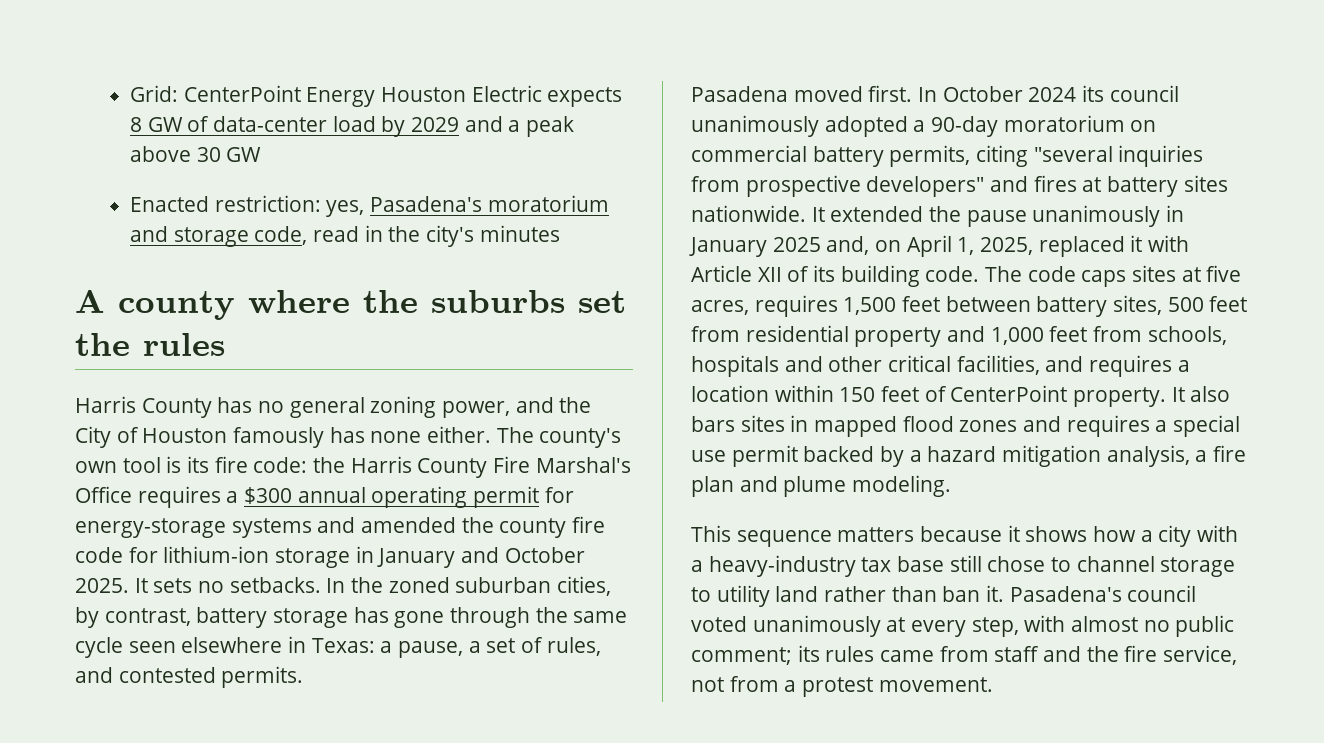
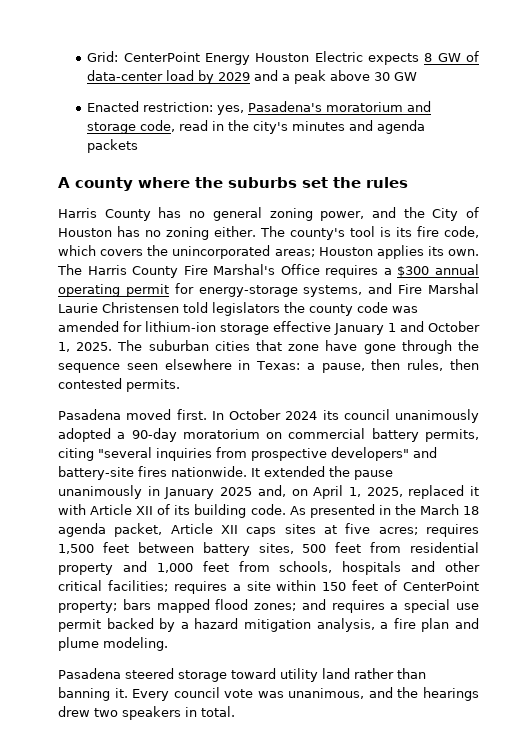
(560, 233) none -> [349,120,426,134] [87,139,139,153] and agenda packets
[233,427,422,448] famously has none -> [117,226,210,240] has no zoning
[75,461,117,473] own -> (345, 234) none
[253,457,346,473] code: the -> [443,226,479,238] [58,245,479,259] [57,264,82,275] code, which covers the unincorporated areas; Houston applies its own. The
[231,516,606,538] [75,546,585,568] [75,576,612,596] [75,607,389,628] systems and amended the county fire code for lithium-ion storage in January and October 2025. It sets no setbacks. In the zoned suburban cities, by contrast, battery storage has -> [303,283,479,297] [58,302,418,316] [58,321,480,335] [58,340,358,352] systems, and Fire Marshal Laurie Christensen told legislators the county code was amended for lithium-ion storage effective January 1 and October 1, 2025. The suburban cities that zone have
[573,611,628,623] [75,637,123,658] same cycle -> [58,363,120,373] sequence
[468,637,601,656] [75,667,113,683] a set of rules, and -> [371,359,480,371] then rules, then
[1033,175,1228,197] fires at battery sites -> [58,466,167,480] battery-site fires
[985,266,1076,282] The code -> [289,504,479,518] [58,523,238,537] As presented in the March 18 agenda packet, Article XII
[691,300,749,315] acres, -> [378,527,418,535] acres;
[956,355,1190,377] [691,385,769,402] facilities, and requires a location -> [107,580,271,594] facilities; requires a site
[1073,386,1231,407] [691,415,809,432] property. It also bars sites in -> [58,599,151,613] property; bars
[959,420,1018,432] zones -> [254,603,297,611] zones;
[691,525,1239,547] [691,555,1236,577] [691,585,1197,607] [691,615,1235,637] [691,645,1238,665] [691,676,993,697] This sequence matters because it shows how a city with a heavy-industry tax base still chose to channel storage to utility land rather than ban it. Pasadena's council voted unanimously at every step, with almost no public comment; its rules came from staff and the fire service, not from a protest movement. -> [58,668,426,682] [58,687,479,701] [58,706,235,720] Pasadena steered storage toward utility land rather than banning it. Every council vote was unanimous, and the hearings drew two speakers in total.

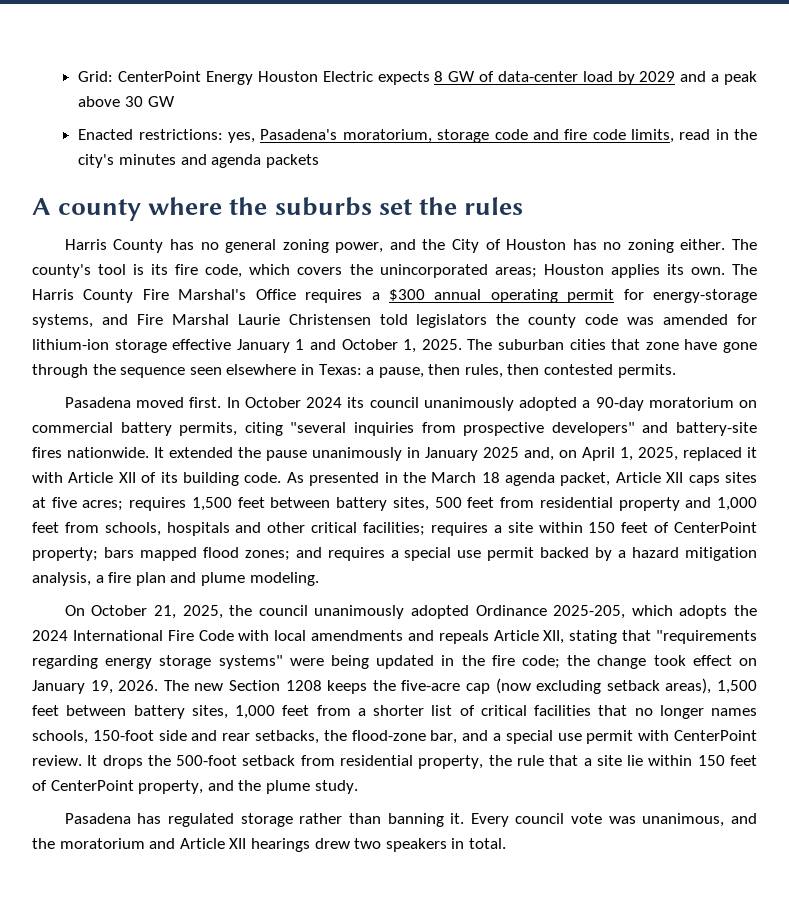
[143,102,214,112] restriction: -> [138,129,223,140] restrictions:
[326,101,432,112] [87,120,176,134] moratorium and storage code, -> [342,129,674,143] moratorium, storage code and fire code limits,
[58,668,350,682] Pasadena steered storage toward utility land -> [64,605,757,619] [32,630,757,644] [32,655,758,669] [32,678,758,694] [32,705,757,719] [32,730,757,744] [32,755,757,769] [32,780,358,794] [64,813,293,827] On October 21, 2025, the council unanimously adopted Ordinance 2025-205, which adopts the 2024 International Fire Code with local amendments and repeals Article XII, stating that "requirements regarding energy storage systems" were being updated in the fire code; the change took effect on January 19, 2026. The new Section 1208 keeps the five-acre cap (now excluding setback areas), 1,500 feet between battery sites, 1,000 feet from a shorter list of critical facilities that no longer names schools, 150-foot side and rear setbacks, the flood-zone bar, and a special use permit with CenterPoint review. It drops the 500-foot setback from residential property, the rule that a site lie within 150 feet of CenterPoint property, and the plume study. // Pasadena has regulated storage
(419, 692) none -> [59,838,247,849] moratorium and Article XII

